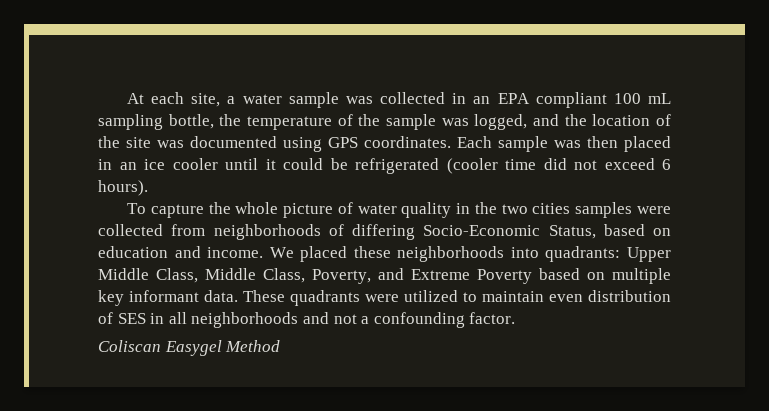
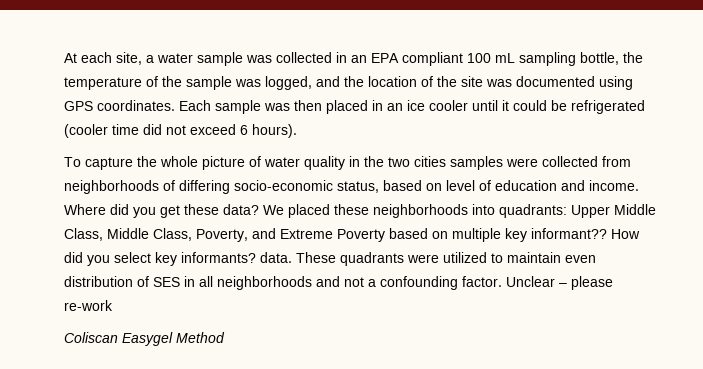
[423,224,671,239] [98,246,264,258] Socio-Economic Status, based on education and income. -> [234,180,639,193] [64,204,259,218] socio-economic status, based on level of education and income. Where did you get these data?
[129,290,199,302] informant -> [531,228,640,239] [64,252,256,266] informant?? How did you select key informants?
(516, 318) none -> [506,276,613,290] [64,300,113,311] Unclear – please re-work

